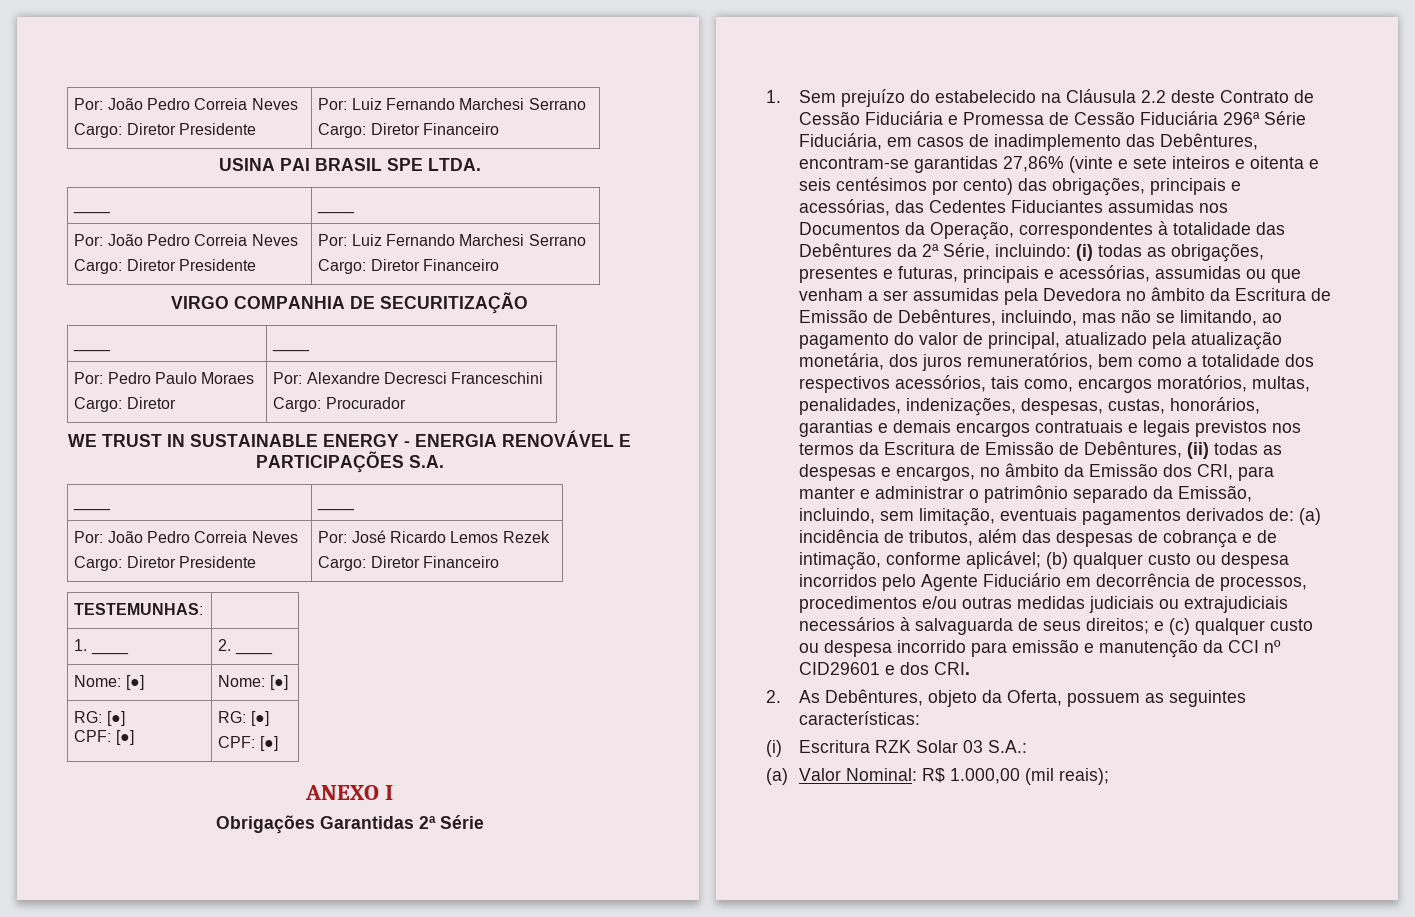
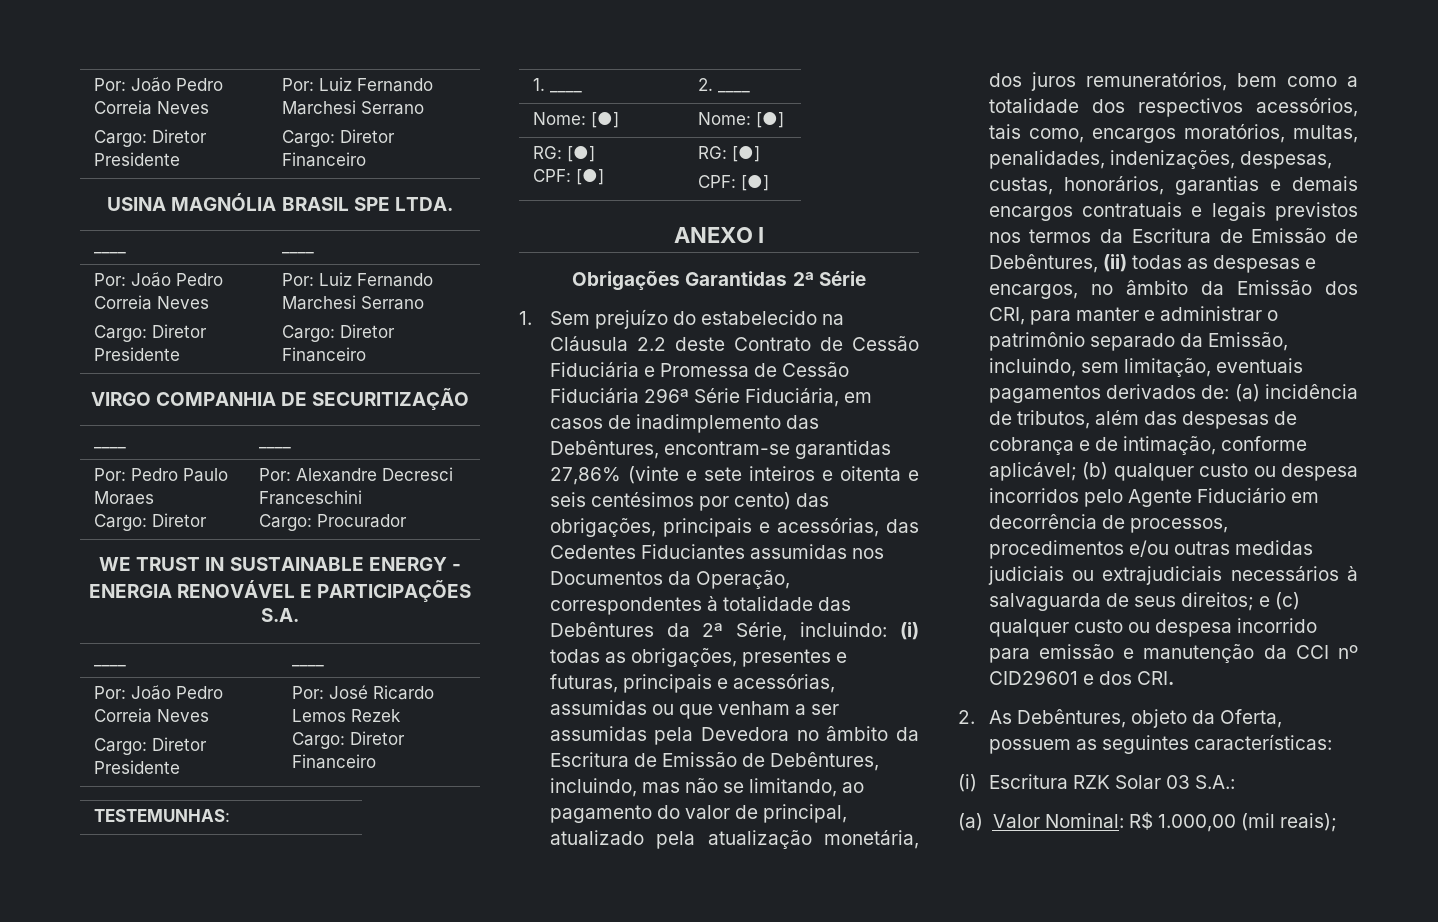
[279,158,310,171] PAI -> [171,193,277,211] MAGNÓLIA

